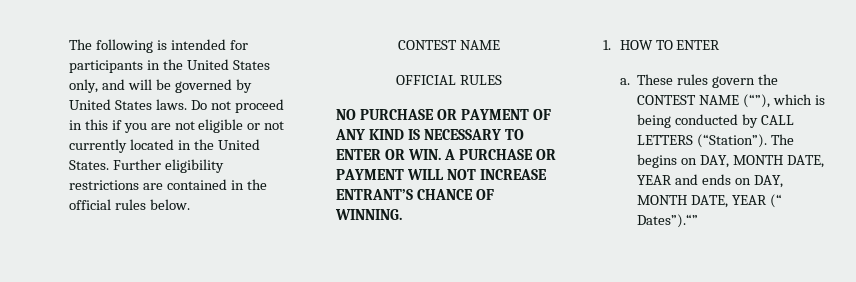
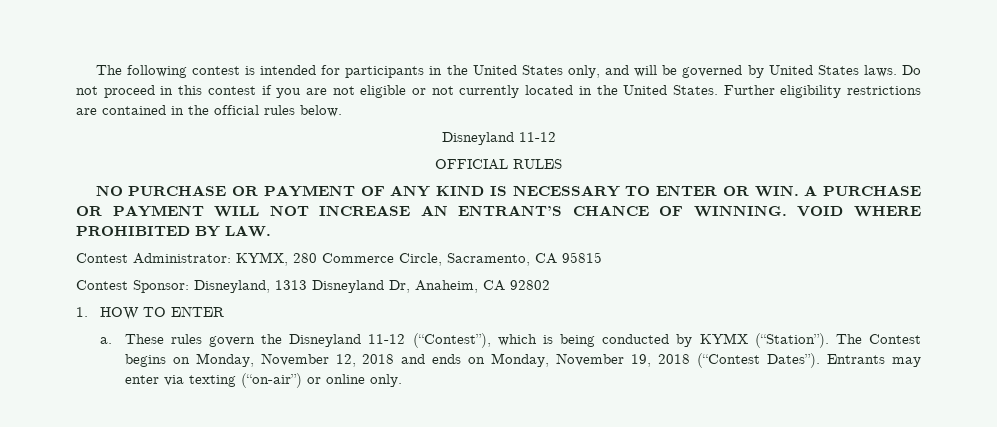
(153, 46) none -> [191,66,240,75] contest
(108, 124) none -> [207,86,256,95] contest
[398,40,500,50] CONTEST NAME -> [441,132,556,145] Disneyland 11-12
(547, 174) none -> [420,205,448,216] AN
(402, 214) none -> [797,206,921,217] [76,225,271,237] [76,252,602,266] [76,280,550,293] VOID WHERE PROHIBITED BY LAW. // Contest Administrator: KYMX, 280 Commerce Circle, Sacramento, CA 95815 // Contest Sponsor: Disneyland, 1313 Disneyland Dr, Anaheim, CA 92802
[636,94,770,108] CONTEST NAME (“”), -> [289,333,491,348] Disneyland 11-12 (“Contest”),
[760,115,794,125] [636,135,693,145] CALL LETTERS -> [699,333,748,344] KYMX
(794, 139) none -> [868,334,921,344] Contest
[699,155,824,168] [636,174,783,188] [636,194,782,208] [636,214,698,228] DAY, MONTH DATE, YEAR and ends on DAY, MONTH DATE, YEAR (“ Dates”).“” -> [195,353,922,368] [124,373,402,388] Monday, November 12, 2018 and ends on Monday, November 19, 2018 (“Contest Dates”). Entrants may enter via texting (“on-air”) or online only.

